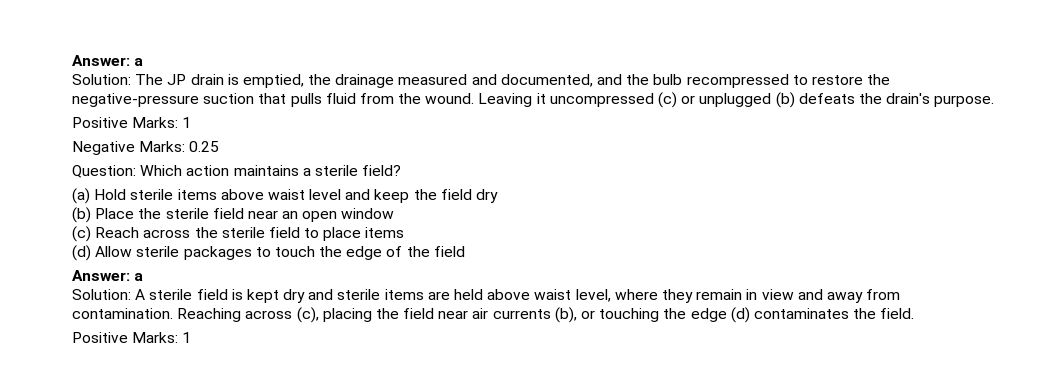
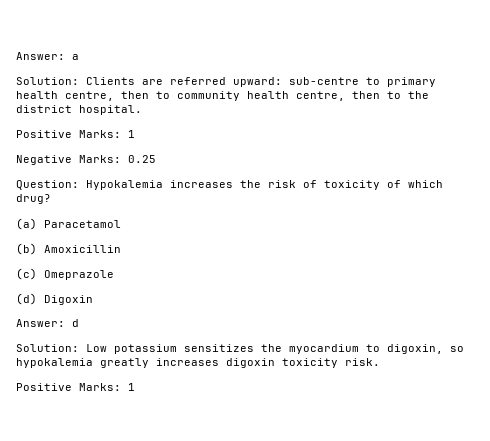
[72,55,144,66] [72,74,891,88] [72,92,995,108] Answer: a // Solution: The JP drain is emptied, the drainage measured and documented, and the bulb recompressed to restore the negative-pressure suction that pulls fluid from the wound. Leaving it uncompressed (c) or unplugged (b) defeats the drain's purpose. -> [16,52,79,60] [16,77,436,87] [16,91,429,101] [16,105,142,115] Answer: a // Solution: Clients are referred upward: sub-centre to primary health centre, then to community health centre, then to the district hospital.
[140,165,402,176] [72,188,499,204] [72,207,395,223] [72,226,405,242] [72,245,465,261] [72,270,144,281] [72,289,901,303] [72,307,915,323] Which action maintains a sterile field? // (a) Hold sterile items above waist level and keep the field dry // (b) Place the sterile field near an open window // (c) Reach across the sterile field to place items // (d) Allow sterile packages to touch the edge of the field // Answer: a // Solution: A sterile field is kept dry and sterile items are held above waist level, where they remain in view and away from contamination. Reaching across (c), placing the field near air currents (b), or touching the edge (d) contaminates the field. -> [86,180,443,190] [16,194,51,204] [16,218,121,230] [16,243,121,255] [16,268,114,280] [16,293,93,305] [16,319,79,327] [16,344,464,354] [16,358,380,368] Hypokalemia increases the risk of toxicity of which drug? // (a) Paracetamol // (b) Amoxicillin // (c) Omeprazole // (d) Digoxin // Answer: d // Solution: Low potassium sensitizes the myocardium to digoxin, so hypokalemia greatly increases digoxin toxicity risk.

